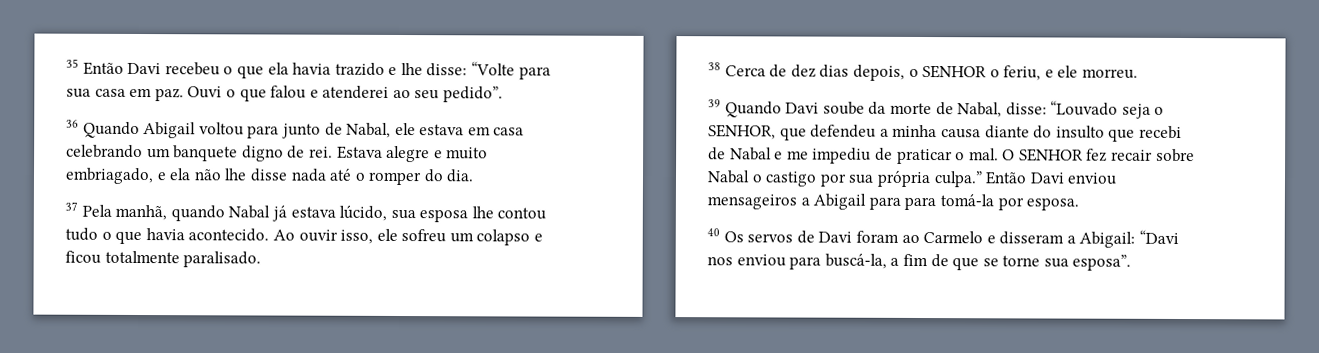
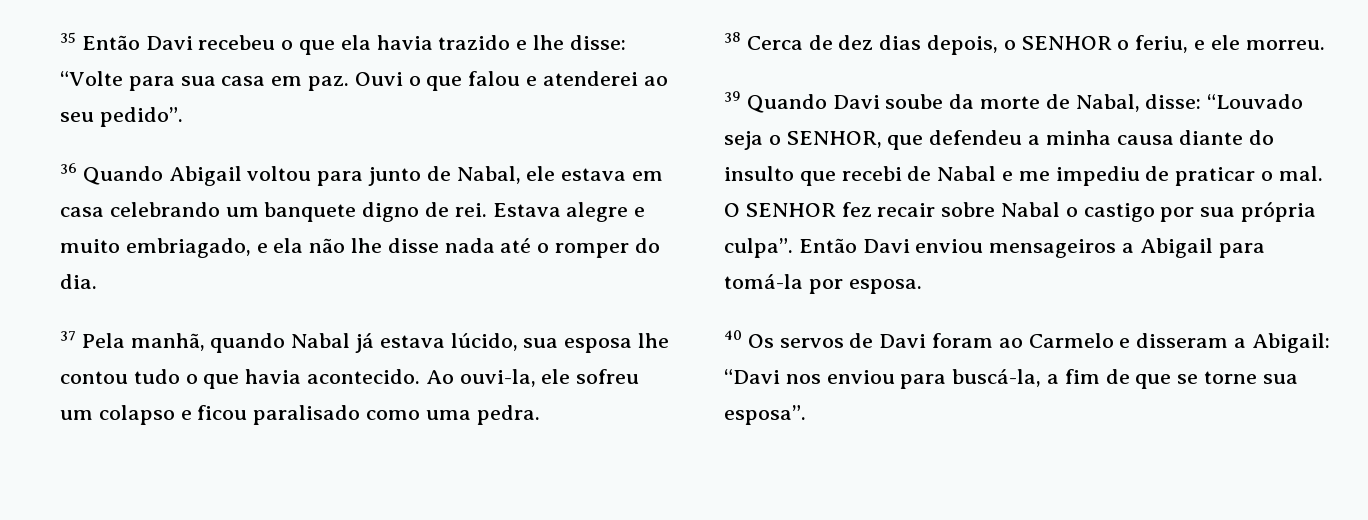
[298,229,374,244] ouvir isso, -> [459,369,536,387] ouvi-la,
[104,250,262,268] totalmente paralisado. -> [253,405,540,425] paralisado como uma pedra.
[933,171,983,188] culpa.” -> [724,238,793,258] culpa”.
[904,196,937,211] para -> (1265, 250) none

